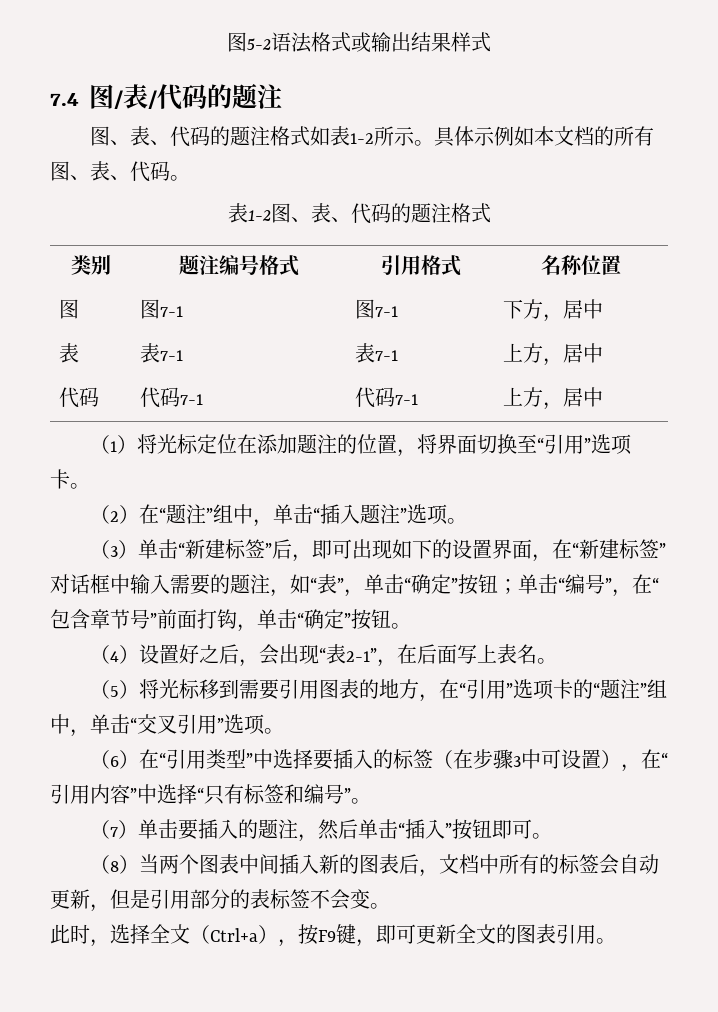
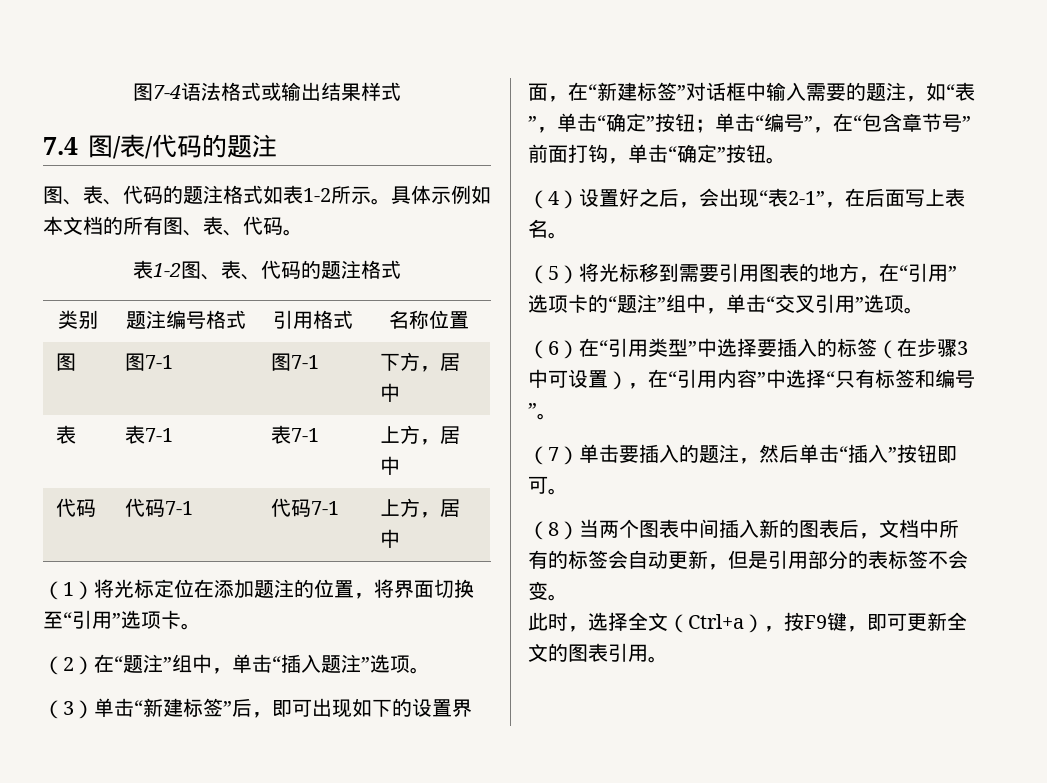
[227,32,271,52] 图5-2 -> [133,83,181,101] 图7-4

